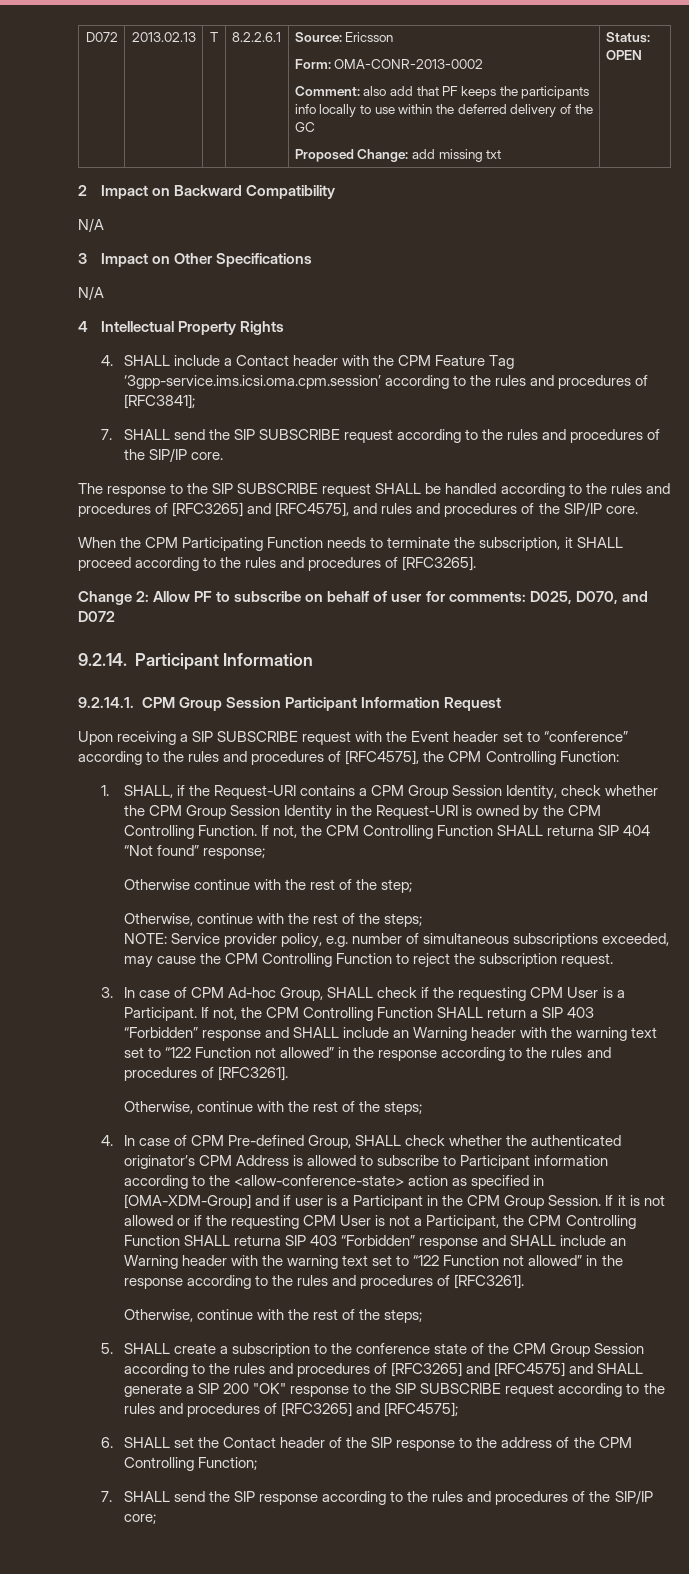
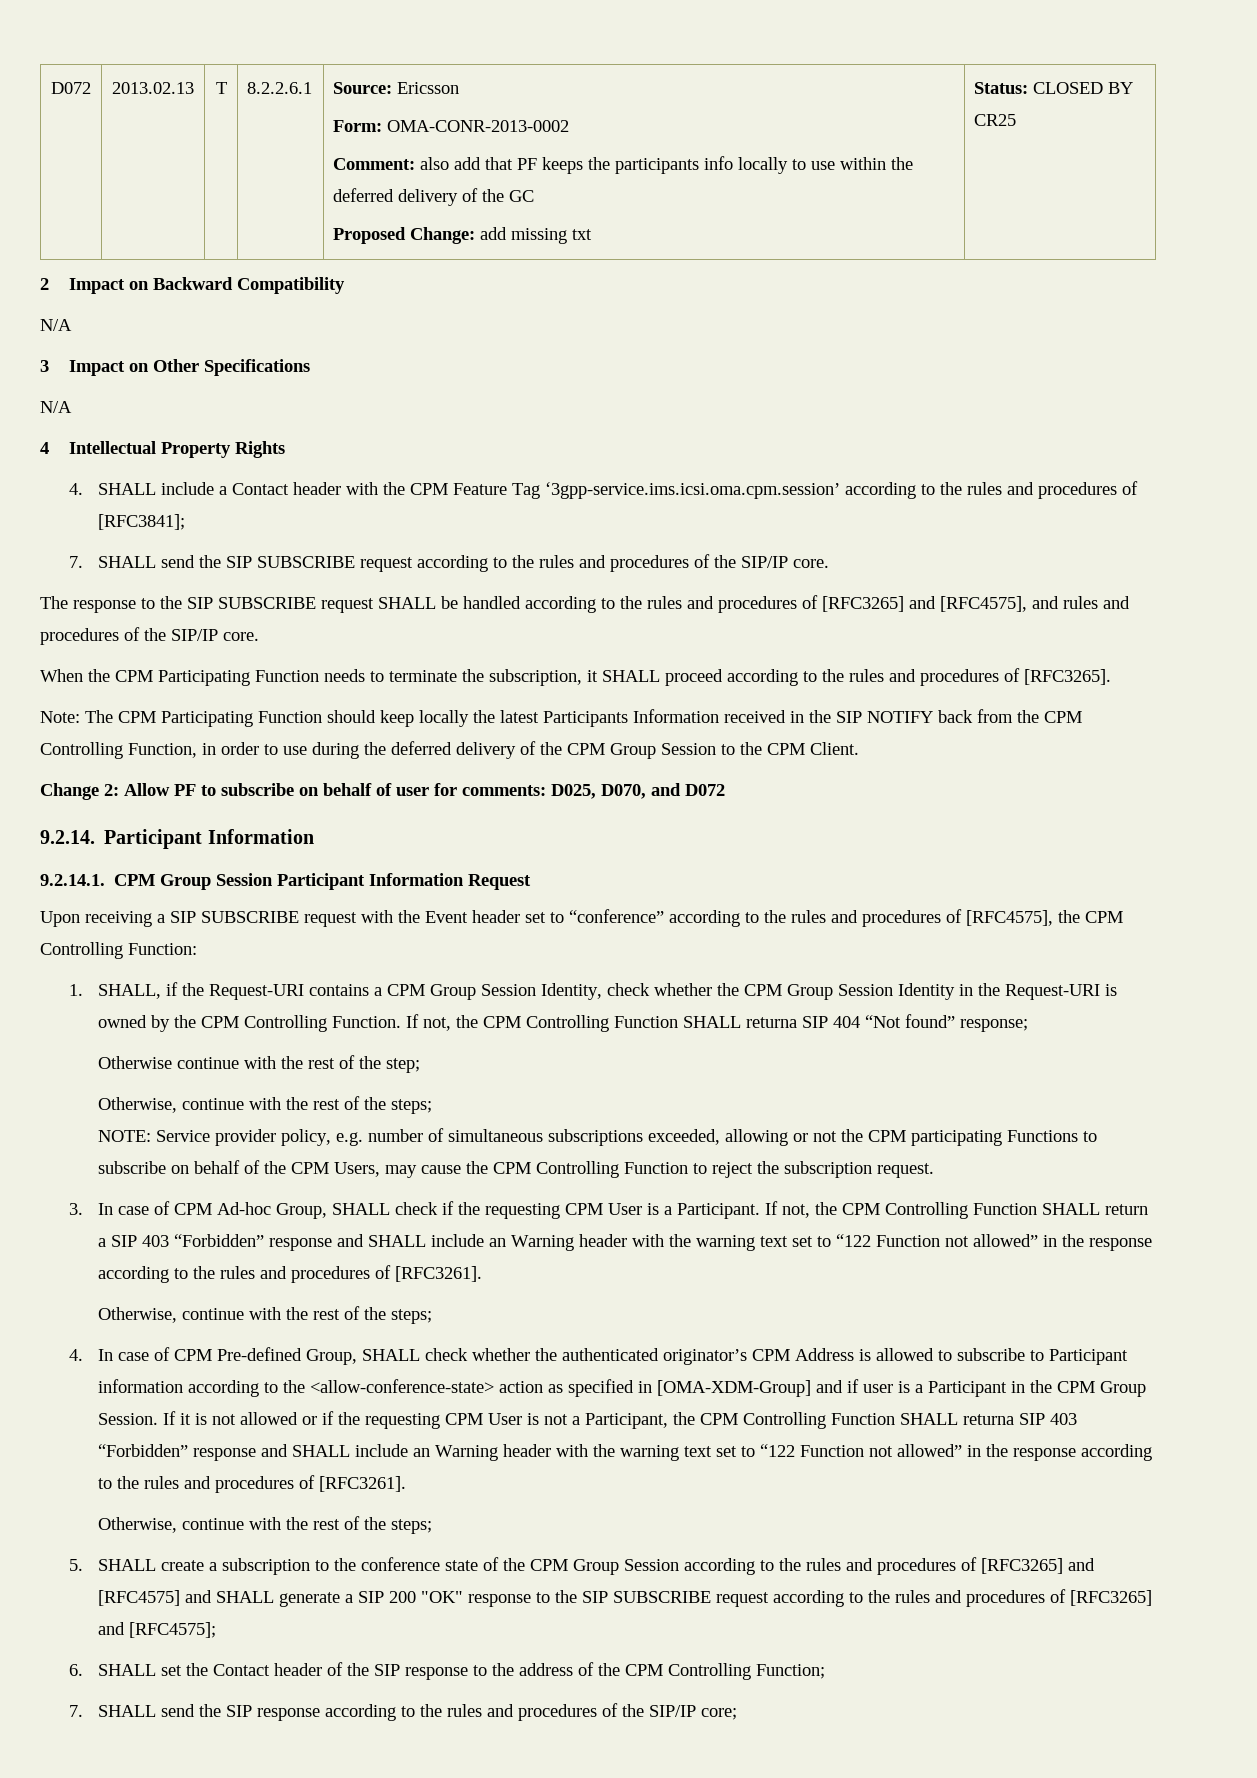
[605,50,642,60] OPEN -> [1033,82,1134,94] [974,114,1017,126] CLOSED BY CR25
(477, 563) none -> [40,709,1082,727] [40,741,859,759] // Note: The CPM Participating Function should keep locally the latest Participants Information received in the SIP NOTIFY back from the CPM Controlling Function, in order to use during the deferred delivery of the CPM Group Session to the CPM Client.
(670, 939) none -> [725,1129,1098,1146] [98,1160,381,1177] allowing or not the CPM participating Functions to subscribe on behalf of the CPM Users,

